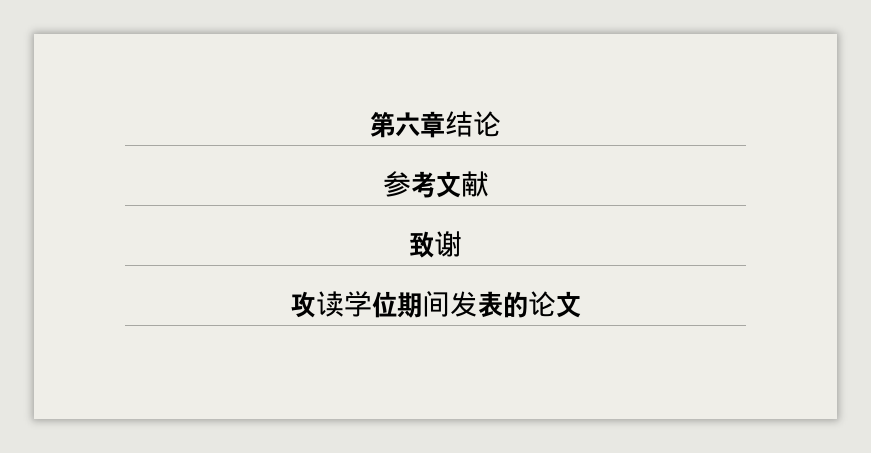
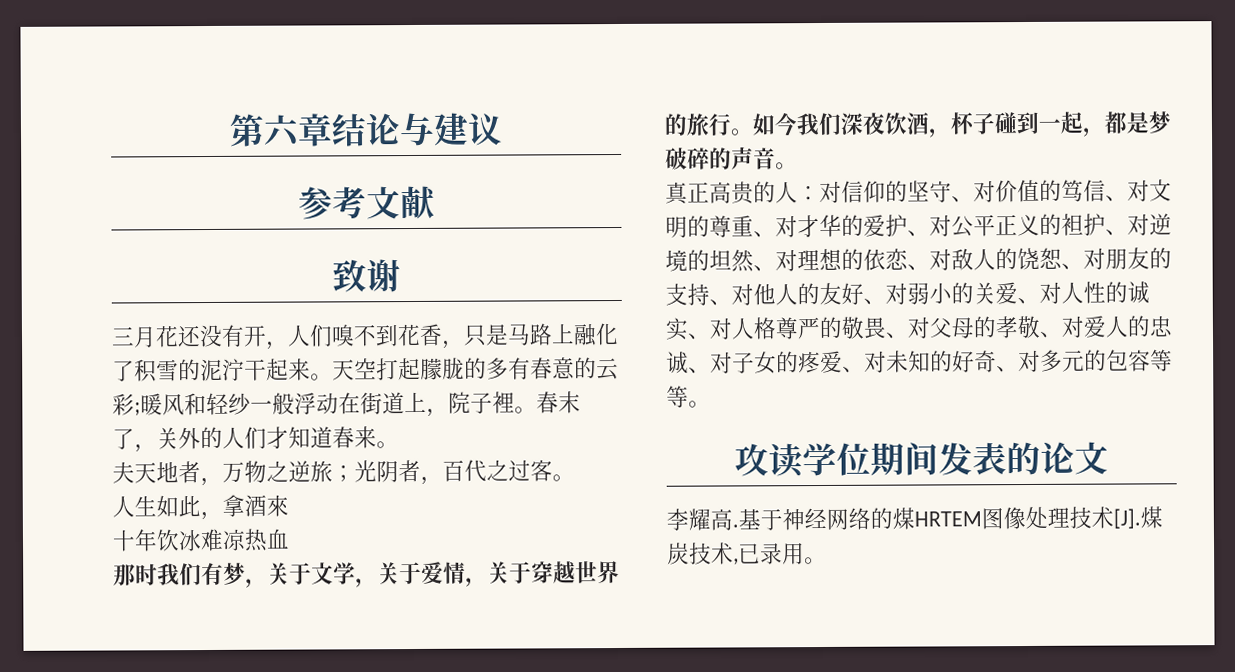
(501, 124) none -> [399,112,503,147] 与建议
(462, 244) none -> [111,322,619,350] [112,357,619,383] [112,391,581,417] [112,426,399,453] [112,459,575,487] [112,494,289,521] [112,528,290,552] [113,560,620,588] [664,111,1172,138] [665,146,798,170] [665,179,1172,205] [665,213,1172,238] [665,247,1172,273] [665,281,1150,306] [665,315,1173,341] [666,349,1173,375] [666,385,711,408] // 三月花还没有开，人们嗅不到花香，只是马路上融化了积雪的泥泞干起来。天空打起朦胧的多有春意的云彩;暖风和轻纱一般浮动在街道上，院子裡。春末了，关外的人们才知道春来。 // 夫天地者，万物之逆旅；光阴者，百代之过客。 // 人生如此，拿酒來 // 十年饮冰难凉热血 // 那时我们有梦，关于文学，关于爱情，关于穿越世界的旅行。如今我们深夜饮酒，杯子碰到一起，都是梦破碎的声音。 // 真正高贵的人：对信仰的坚守、对价值的笃信、对文明的尊重、对才华的爱护、对公平正义的袒护、对逆境的坦然、对理想的依恋、对敌人的饶恕、对朋友的支持、对他人的友好、对弱小的关爱、对人性的诚实、对人格尊严的敬畏、对父母的孝敬、对爱人的忠诚、对子女的疼爱、对未知的好奇、对多元的包容等等。
(581, 304) none -> [666,506,1163,531] [667,542,827,565] // 李耀高.基于神经网络的煤HRTEM图像处理技术[J].煤炭技术,已录用。

